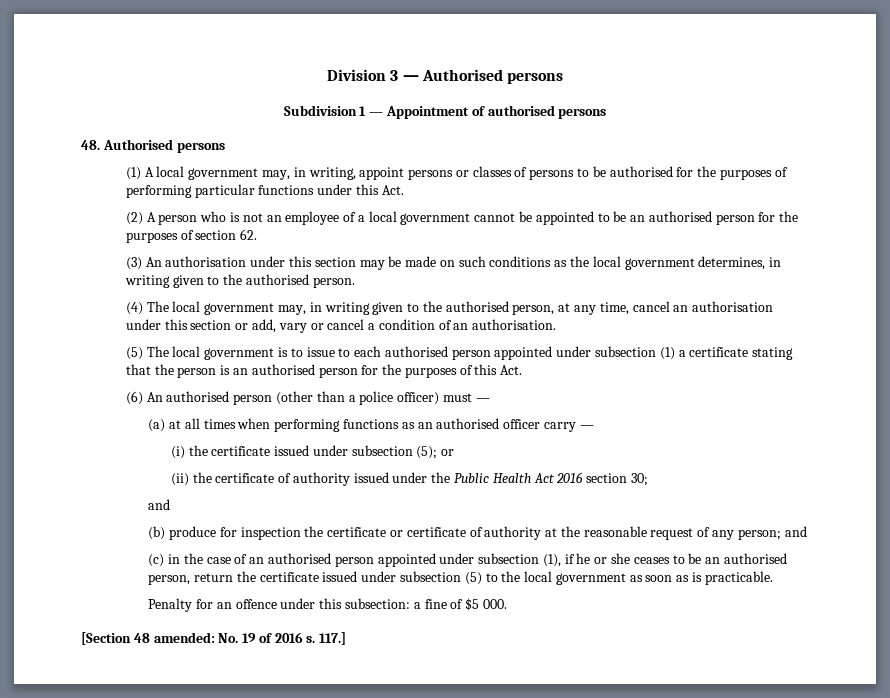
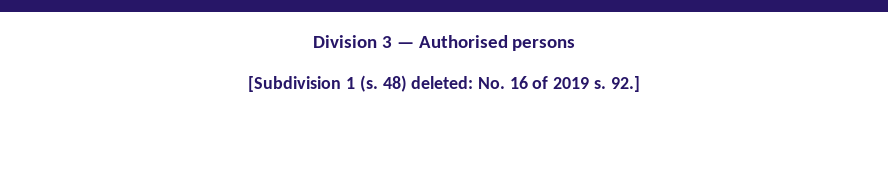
[283,105,607,119] [81,139,225,153] [125,166,788,180] [125,184,404,198] [125,211,799,225] [125,229,258,243] [125,256,782,270] [124,274,355,288] [125,301,774,315] [125,319,557,333] [125,346,794,360] [125,364,523,378] [125,391,490,405] [148,418,594,432] [170,445,455,459] [170,472,648,486] [148,499,171,510] [148,526,807,540] [148,553,787,567] [148,571,773,585] [148,598,507,612] [81,632,347,645] Subdivision 1 — Appointment of authorised persons // 48. Authorised persons // (1) A local government may, in writing, appoint persons or classes of persons to be authorised for the purposes of performing particular functions under this Act. // (2) A person who is not an employee of a local government cannot be appointed to be an authorised person for the purposes of section 62. // (3) An authorisation under this section may be made on such conditions as the local government determines, in writing given to the authorised person. // (4) The local government may, in writing given to the authorised person, at any time, cancel an authorisation under this section or add, vary or cancel a condition of an authorisation. // (5) The local government is to issue to each authorised person appointed under subsection (1) a certificate stating that the person is an authorised person for the purposes of this Act. // (6) An authorised person (other than a police officer) must — // (a) at all times when performing functions as an authorised officer carry — // (i) the certificate issued under subsection (5); or // (ii) the certificate of authority issued under the Public Health Act 2016 section 30; // and // (b) produce for inspection the certificate or certificate of authority at the reasonable request of any person; and // (c) in the case of an authorised person appointed under subsection (1), if he or she ceases to be an authorised person, return the certificate issued under subsection (5) to the local government as soon as is practicable. // Penalty for an offence under this subsection: a fine of $5 000. // [Section 48 amended: No. 19 of 2016 s. 117.] -> [248,75,640,92] [Subdivision 1 (s. 48) deleted: No. 16 of 2019 s. 92.]

